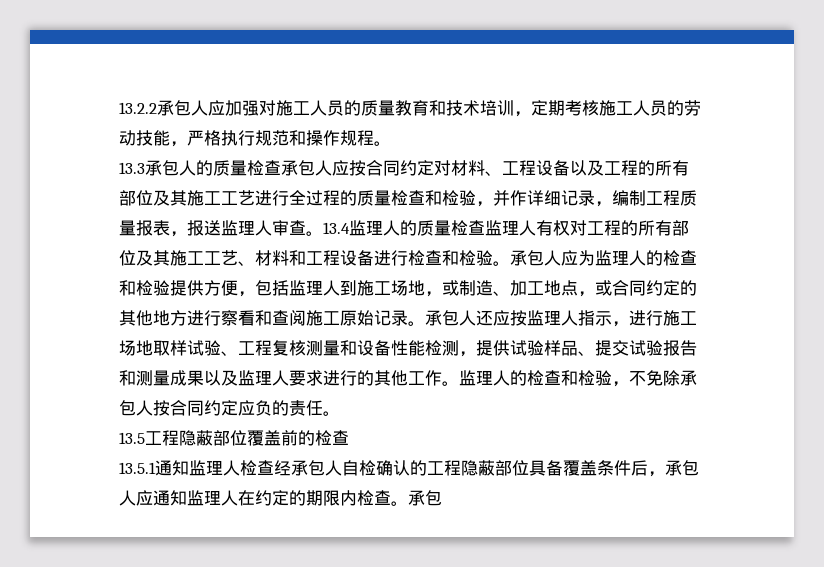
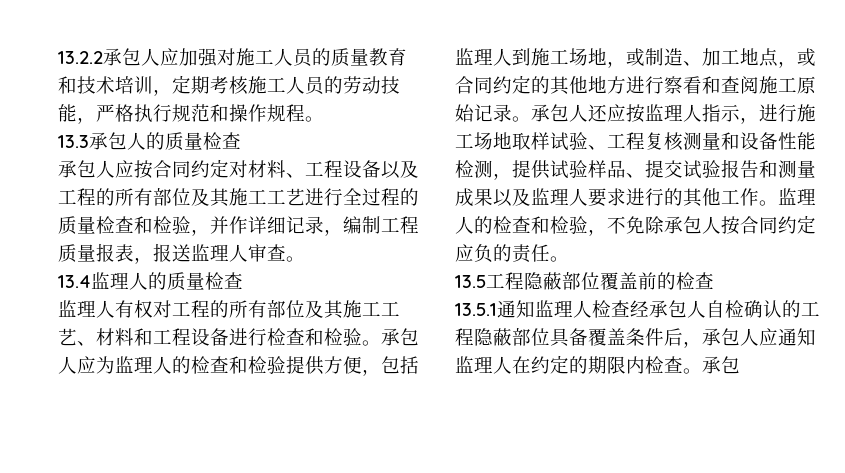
(281, 167) none -> (241, 140) //
(323, 233) none -> (305, 259) //
(485, 227) none -> (243, 280) //

